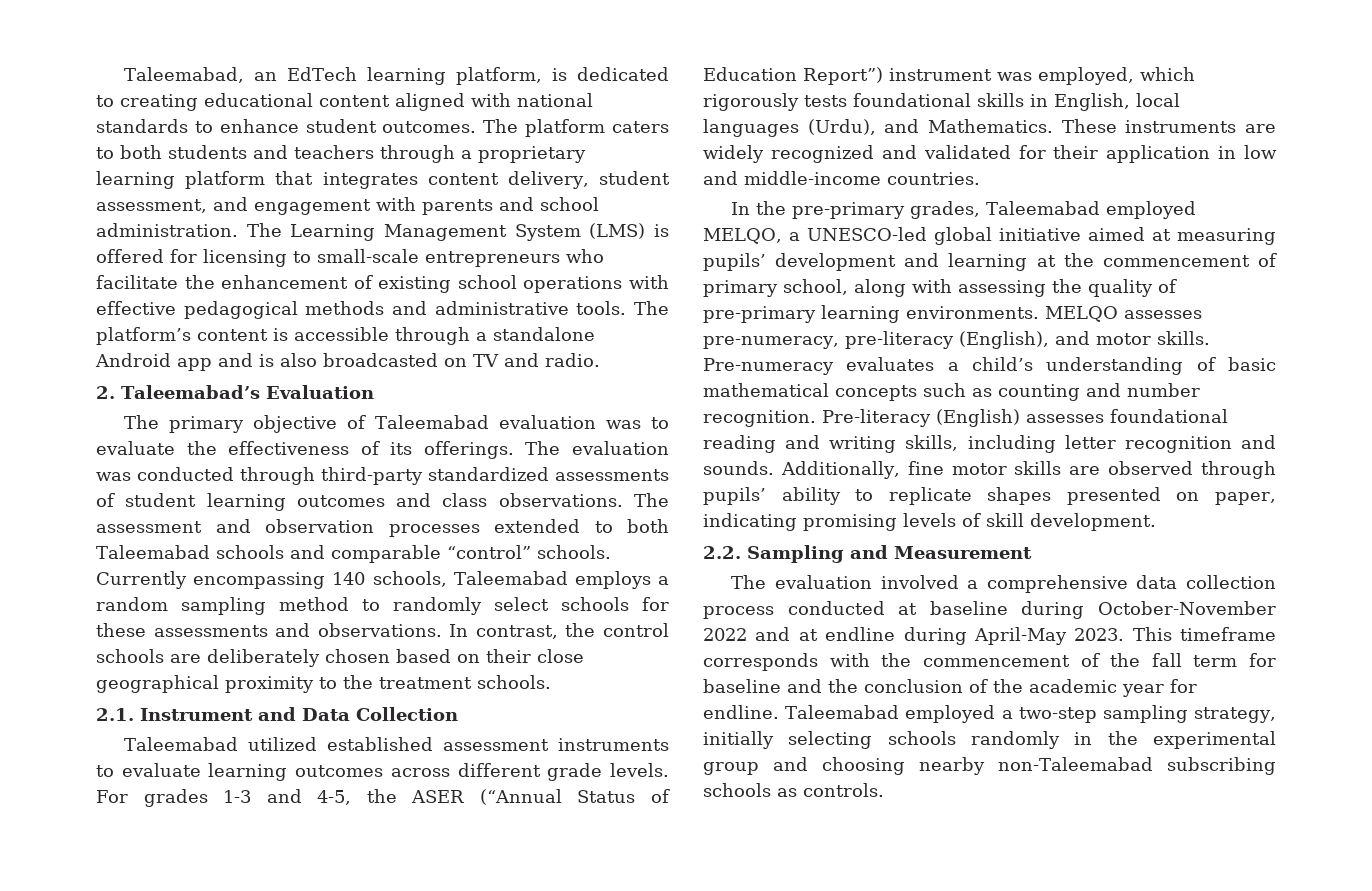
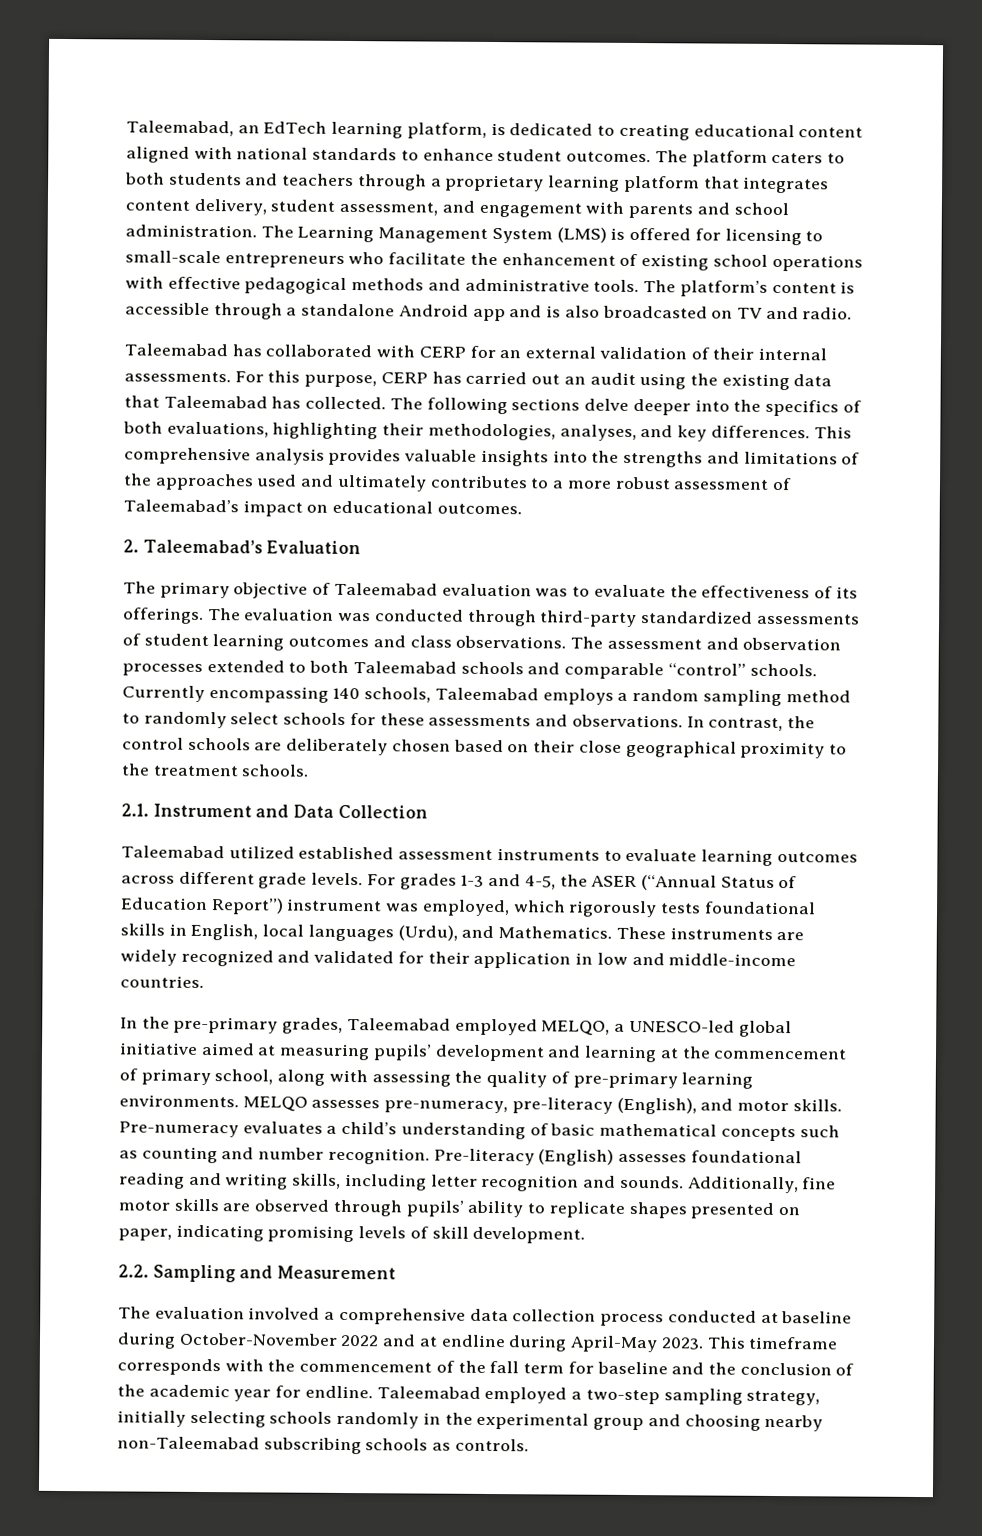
(600, 360) none -> [124,343,827,361] [124,370,833,391] [124,395,862,417] [123,421,852,442] [124,447,861,468] [123,473,792,492] [123,499,522,517] // Taleemabad has collaborated with CERP for an external validation of their internal assessments. For this purpose, CERP has carried out an audit using the existing data that Taleemabad has collected. The following sections delve deeper into the specifics of both evaluations, highlighting their methodologies, analyses, and key differences. This comprehensive analysis provides valuable insights into the strengths and limitations of the approaches used and ultimately contributes to a more robust assessment of Taleemabad’s impact on educational outcomes.

